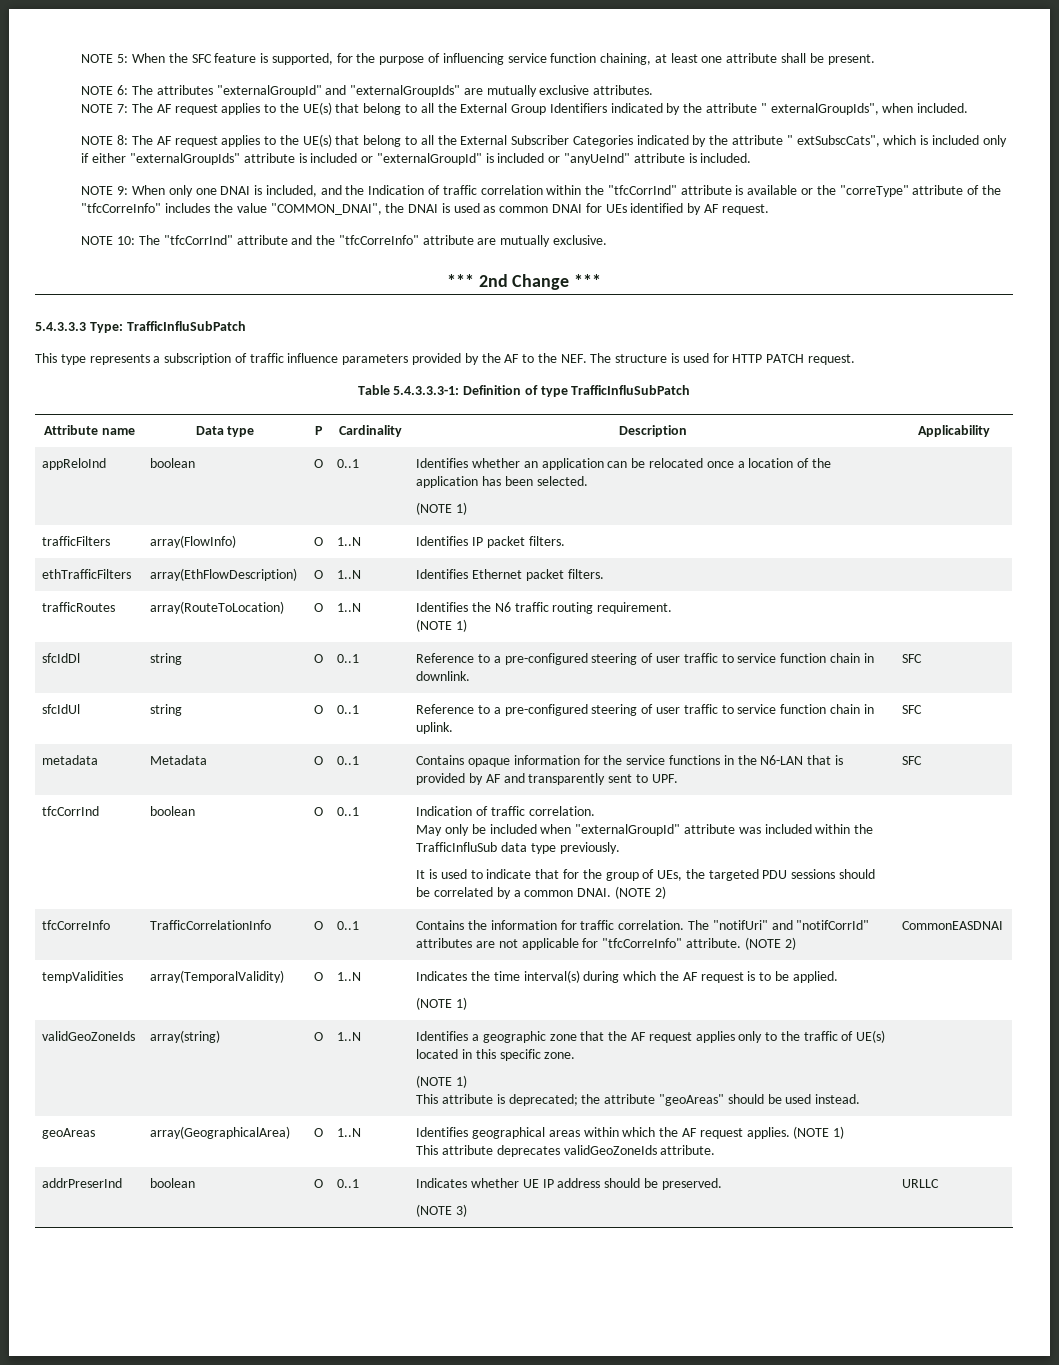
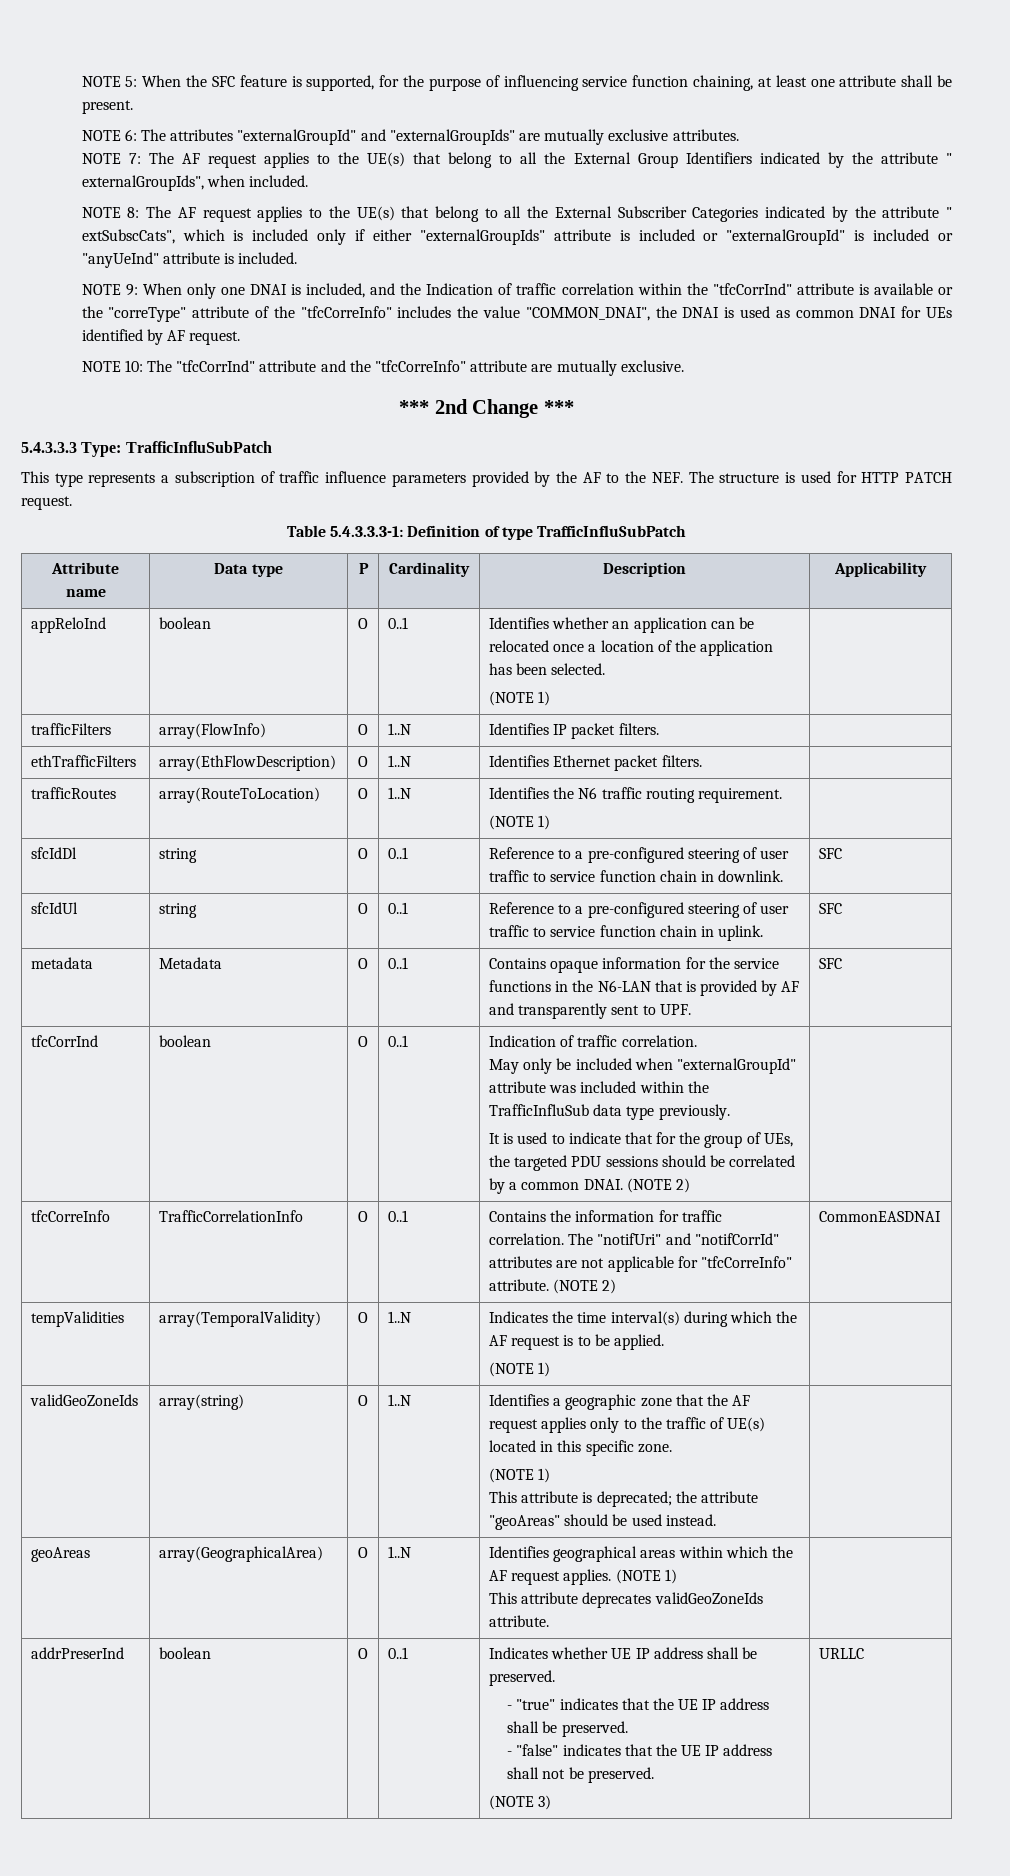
[604,1178,641,1188] should -> [706,1647,758,1659] [488,1670,555,1686] [507,1698,770,1710] [507,1721,628,1737] [507,1744,773,1756] [507,1767,566,1779] shall be preserved. // - "true" indicates that the UE IP address shall be preserved. // - "false" indicates that the UE IP address shall not

